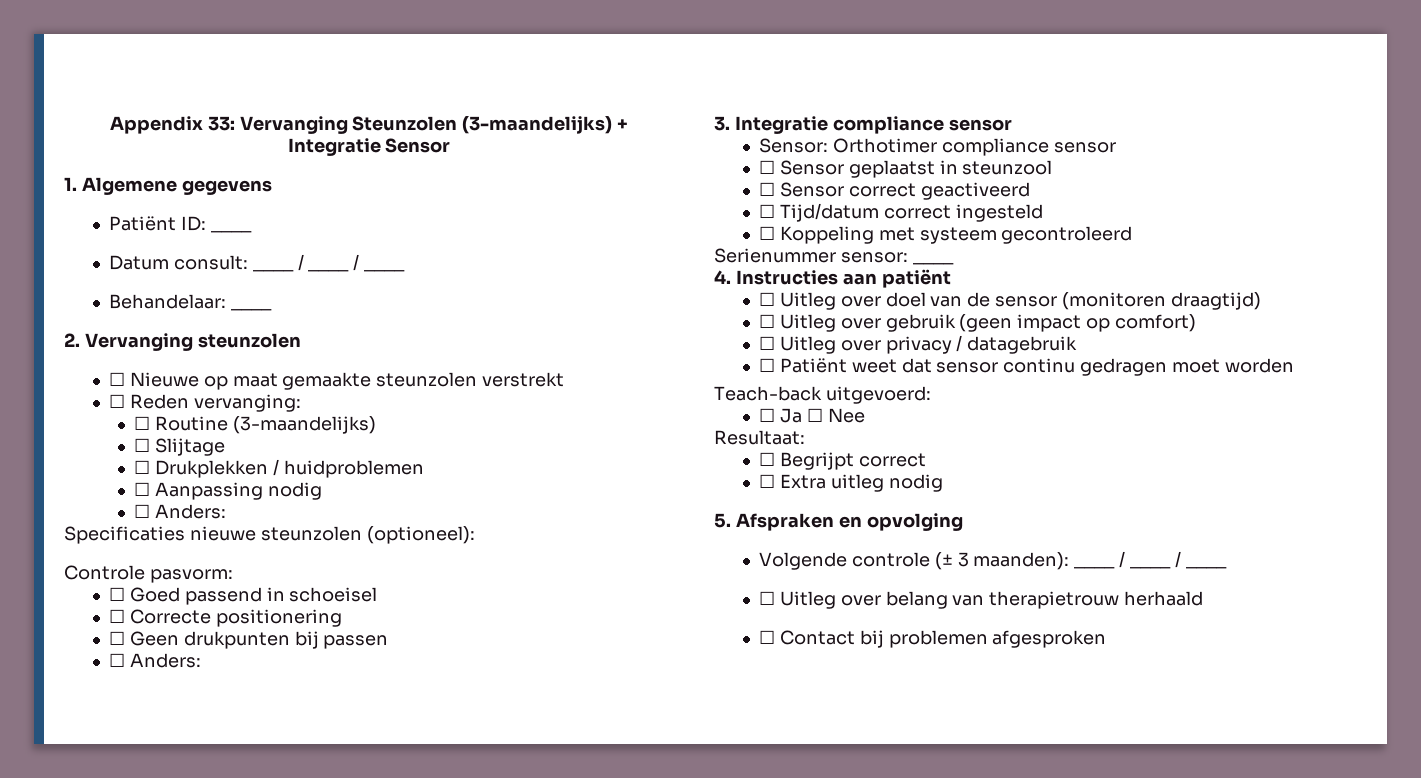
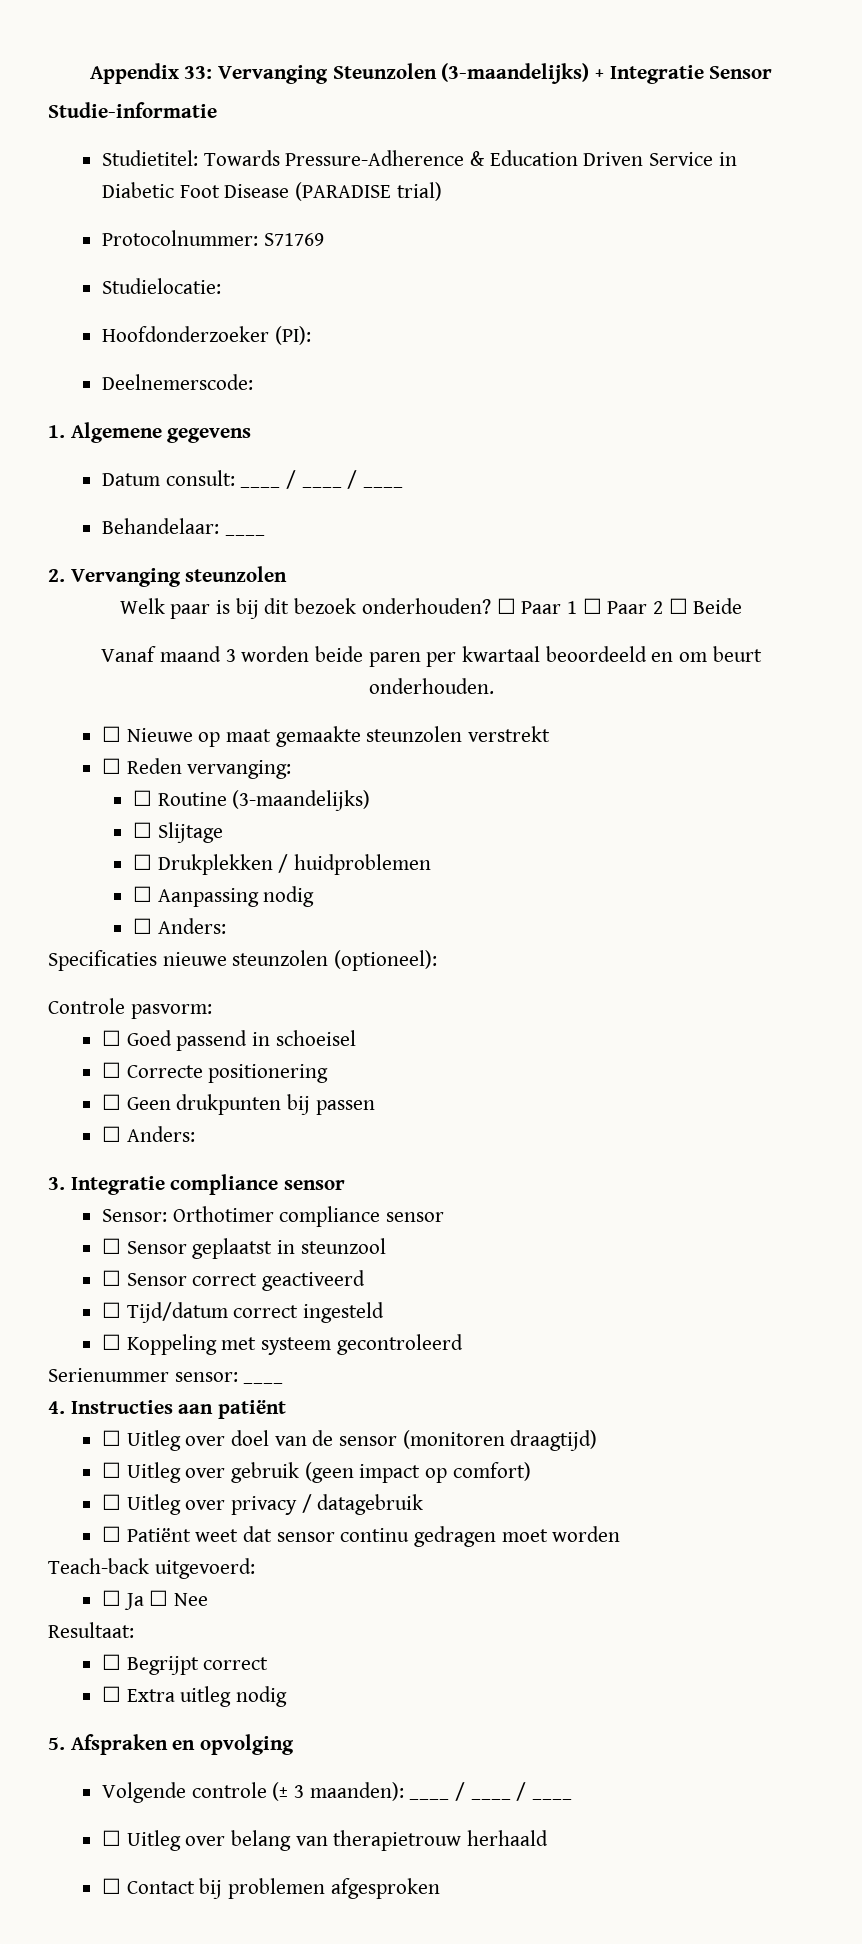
(451, 145) none -> [48,102,217,118] [101,150,737,166] [101,182,442,201] [101,230,324,246] [101,278,221,294] [101,326,311,345] [101,374,253,390] // Studie-informatie // Studietitel: Towards Pressure-Adherence & Education Driven Service in Diabetic Foot Disease (PARADISE trial) // Protocolnummer: S71769 // Studielocatie: // Hoofdonderzoeker (PI): // Deelnemerscode:
[108,216,252,233] // Patiënt ID: ____ -> (252, 435) none
(301, 340) none -> [119,598,743,619] [101,646,762,667] [368,678,494,694] // Welk paar is bij dit bezoek onderhouden? ☐ Paar 1 ☐ Paar 2 ☐ Beide // Vanaf maand 3 worden beide paren per kwartaal beoordeeld en om beurt onderhouden.

